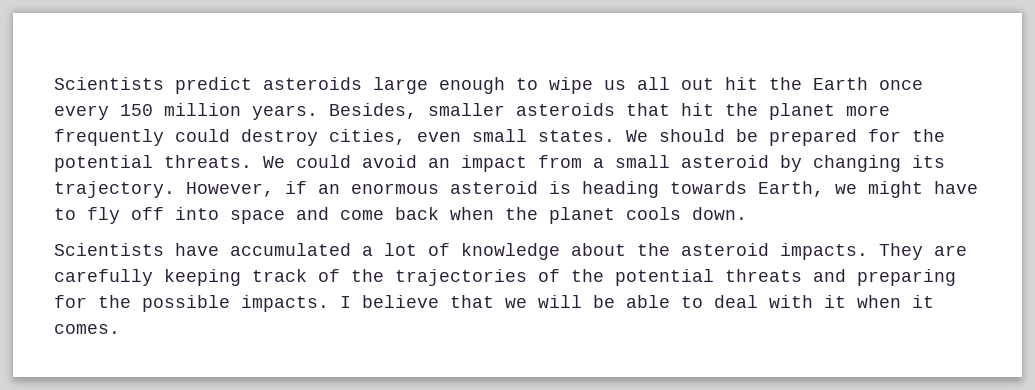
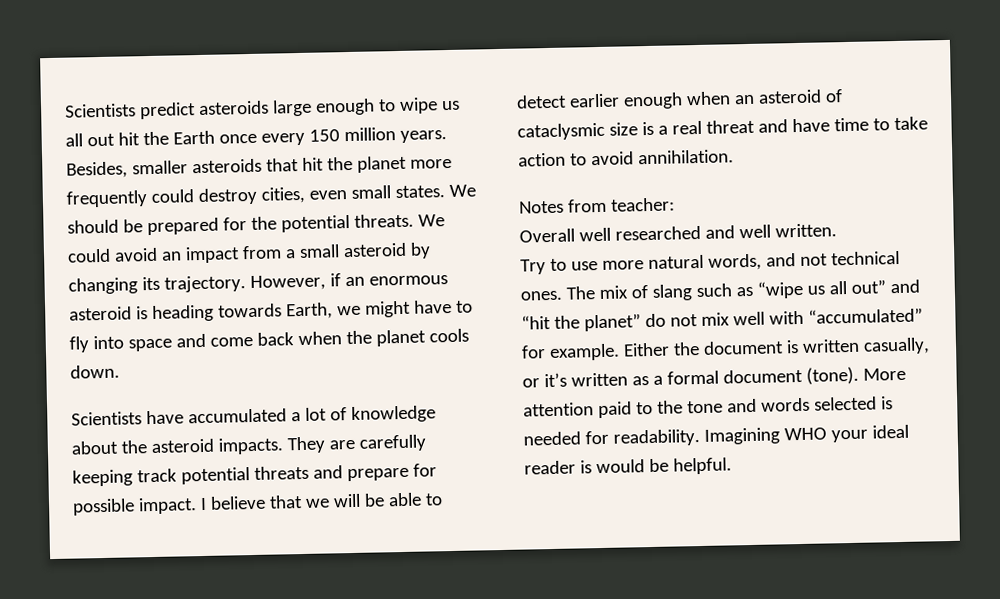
[131,207,164,220] off -> (89, 344) none
[318,269,956,286] [54,295,329,312] of the trajectories of the potential threats and preparing for the possible impacts. -> [180,463,437,485] [72,497,197,516] potential threats and prepare for possible impact.
[714,295,934,308] [54,324,120,334] deal with it when it comes. -> [516,89,843,110] [517,116,928,141] [518,149,734,167] [519,197,675,214] [519,223,837,243] [520,250,900,275] [520,279,920,301] [521,307,923,332] [521,337,930,362] [522,366,906,388] [523,396,893,419] [523,424,909,447] [524,457,732,475] detect earlier enough when an asteroid of cataclysmic size is a real threat and have time to take action to avoid annihilation. // Notes from teacher: // Overall well researched and well written. // Try to use more natural words, and not technical ones. The mix of slang such as “wipe us all out” and “hit the planet” do not mix well with “accumulated” for example. Either the document is written casually, or it’s written as a formal document (tone). More attention paid to the tone and words selected is needed for readability. Imagining WHO your ideal reader is would be helpful.

